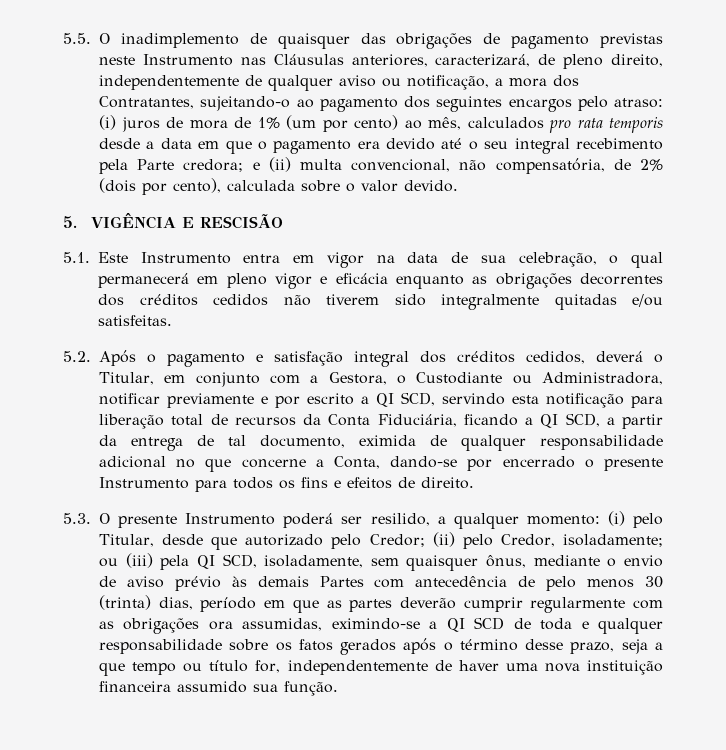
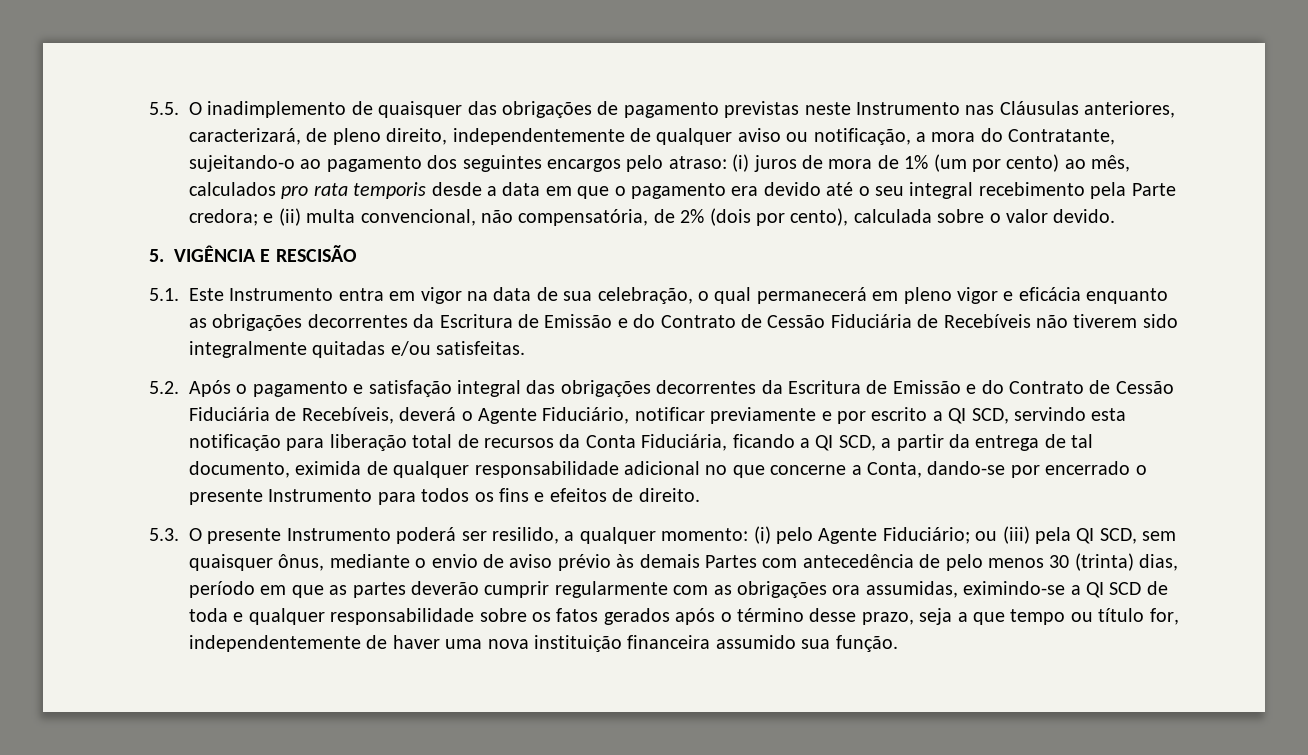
[553,75,579,87] [99,96,194,109] dos Contratantes, -> [980,128,1116,145] do Contratante,
[98,294,268,306] dos créditos cedidos -> [413,314,1031,328] da Escritura de Emissão e do Contrato de Cessão Fiduciária de Recebíveis
[420,351,663,364] [99,372,663,387] dos créditos cedidos, deverá o Titular, em conjunto com a Gestora, o Custodiante ou Administradora, -> [526,380,1174,397] [189,407,630,424] das obrigações decorrentes da Escritura de Emissão e do Contrato de Cessão Fiduciária de Recebíveis, deverá o Agente Fiduciário,
[99,532,663,550] Titular, desde que autorizado pelo Credor; (ii) pelo Credor, isoladamente; -> [818,527,970,544] Agente Fiduciário;
[264,555,364,568] isoladamente, -> (1137, 536) none

